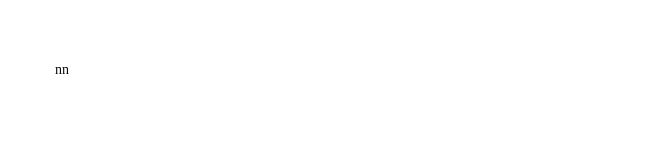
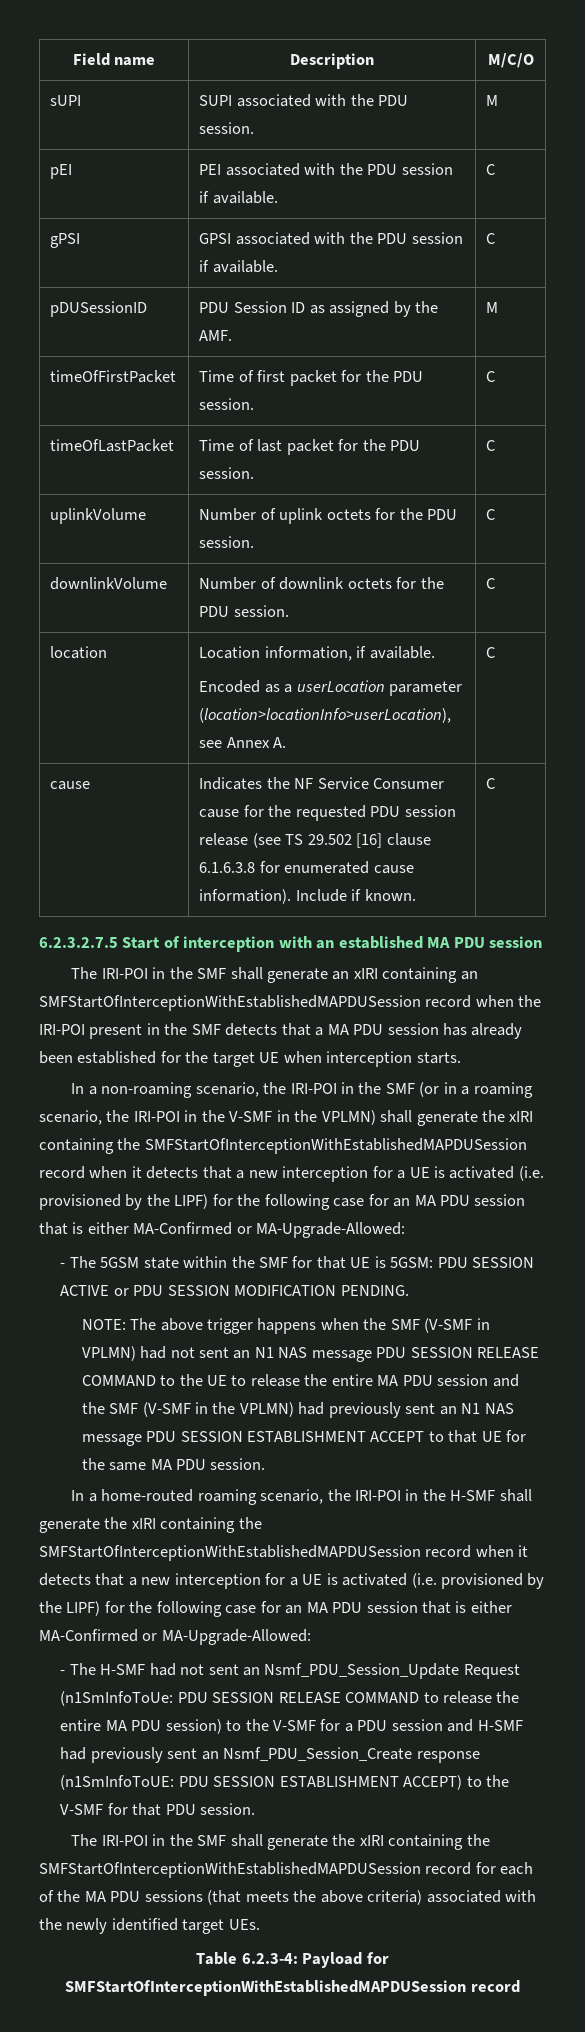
[54,67,69,74] nn -> [72,53,156,66] [290,53,374,69] [487,53,534,68] [50,95,82,106] [199,94,409,107] [199,122,255,134] [486,95,499,106] [50,164,73,179] [199,163,453,176] [199,191,278,204] [486,164,496,175] [50,233,81,248] [199,232,463,245] [199,260,278,273] [486,233,496,244] [50,301,148,317] [199,301,439,317] [199,330,233,341] [486,302,499,313] [50,370,177,383] [199,370,424,386] [199,398,255,410] [486,371,496,382] [50,439,175,452] [199,439,421,455] [199,467,255,479] [486,440,496,451] [50,508,147,524] [199,508,458,524] [199,536,255,548] [486,509,496,520] [50,577,168,590] [199,577,444,590] [199,605,289,617] [486,578,496,589] [50,646,108,659] [199,646,435,661] [199,680,463,696] [199,708,452,723] [199,737,287,748] [486,647,496,658] [50,781,91,790] [199,777,445,790] [199,805,456,821] [199,833,431,848] [199,861,414,874] [199,889,416,904] [486,778,496,789] [39,936,543,952] [71,967,478,983] [39,995,542,1011] [39,1023,523,1039] [39,1051,461,1067] [71,1082,533,1098] [39,1110,534,1126] [39,1138,527,1154] [39,1166,544,1182] [39,1194,526,1210] [39,1222,406,1238] [60,1256,535,1269] [60,1285,409,1296] [81,1318,490,1334] [81,1346,540,1362] [81,1374,519,1387] [81,1402,514,1418] [81,1430,527,1446] [81,1458,266,1471] [71,1489,532,1505] [39,1517,262,1533] [39,1545,529,1561] [39,1573,545,1589] [39,1601,512,1617] [39,1629,311,1645] [60,1663,520,1679] [60,1691,520,1706] [60,1719,523,1734] [60,1747,480,1763] [60,1775,510,1790] [60,1803,256,1816] [71,1834,490,1850] [39,1862,534,1878] [39,1890,537,1905] [39,1918,260,1934] [196,1952,389,1968] [65,1980,520,1996] Field name | Description | M/C/O // sUPI | SUPI associated with the PDU session. | M // pEI | PEI associated with the PDU session if available. | C // gPSI | GPSI associated with the PDU session if available. | C // pDUSessionID | PDU Session ID as assigned by the AMF. | M // timeOfFirstPacket | Time of first packet for the PDU session. | C // timeOfLastPacket | Time of last packet for the PDU session. | C // uplinkVolume | Number of uplink octets for the PDU session. | C // downlinkVolume | Number of downlink octets for the PDU session. | C // location | Location information, if available. // Encoded as a userLocation parameter (location>locationInfo>userLocation), see Annex A. | C // cause | Indicates the NF Service Consumer cause for the requested PDU session release (see TS 29.502 [16] clause 6.1.6.3.8 for enumerated cause information). Include if known. | C // 6.2.3.2.7.5 Start of interception with an established MA PDU session // The IRI-POI in the SMF shall generate an xIRI containing an SMFStartOfInterceptionWithEstablishedMAPDUSession record when the IRI-POI present in the SMF detects that a MA PDU session has already been established for the target UE when interception starts. // In a non-roaming scenario, the IRI-POI in the SMF (or in a roaming scenario, the IRI-POI in the V-SMF in the VPLMN) shall generate the xIRI containing the SMFStartOfInterceptionWithEstablishedMAPDUSession record when it detects that a new interception for a UE is activated (i.e. provisioned by the LIPF) for the following case for an MA PDU session that is either MA-Confirmed or MA-Upgrade-Allowed: // - The 5GSM state within the SMF for that UE is 5GSM: PDU SESSION ACTIVE or PDU SESSION MODIFICATION PENDING. // NOTE: The above trigger happens when the SMF (V-SMF in VPLMN) had not sent an N1 NAS message PDU SESSION RELEASE COMMAND to the UE to release the entire MA PDU session and the SMF (V-SMF in the VPLMN) had previously sent an N1 NAS message PDU SESSION ESTABLISHMENT ACCEPT to that UE for the same MA PDU session. // In a home-routed roaming scenario, the IRI-POI in the H-SMF shall generate the xIRI containing the SMFStartOfInterceptionWithEstablishedMAPDUSession record when it detects that a new interception for a UE is activated (i.e. provisioned by the LIPF) for the following case for an MA PDU session that is either MA-Confirmed or MA-Upgrade-Allowed: // - The H-SMF had not sent an Nsmf_PDU_Session_Update Request (n1SmInfoToUe: PDU SESSION RELEASE COMMAND to release the entire MA PDU session) to the V-SMF for a PDU session and H-SMF had previously sent an Nsmf_PDU_Session_Create response (n1SmInfoToUE: PDU SESSION ESTABLISHMENT ACCEPT) to the V-SMF for that PDU session. // The IRI-POI in the SMF shall generate the xIRI containing the SMFStartOfInterceptionWithEstablishedMAPDUSession record for each of the MA PDU sessions (that meets the above criteria) associated with the newly identified target UEs. // Table 6.2.3-4: Payload for SMFStartOfInterceptionWithEstablishedMAPDUSession record

